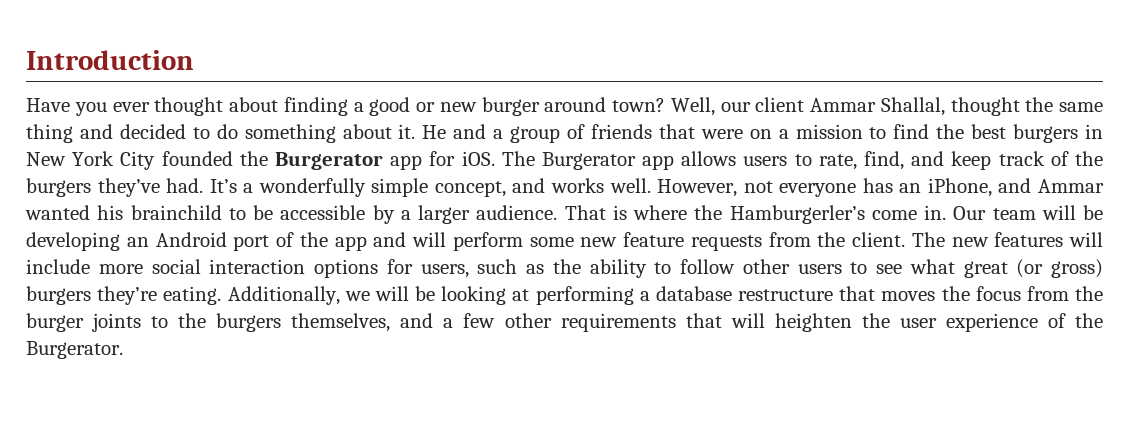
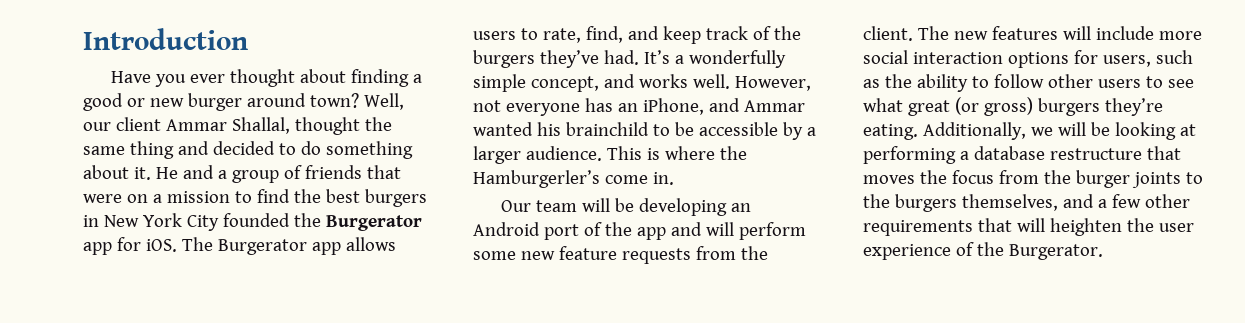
[564,205,606,220] That -> [606,146,642,160] This
(946, 212) none -> (674, 178) //

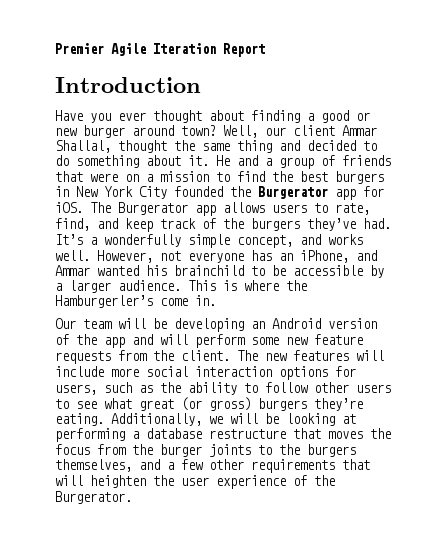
(83, 39) none -> [55,43,265,57] Premier Agile Iteration Report //
[543,224,579,240] port -> [328,318,377,329] version

